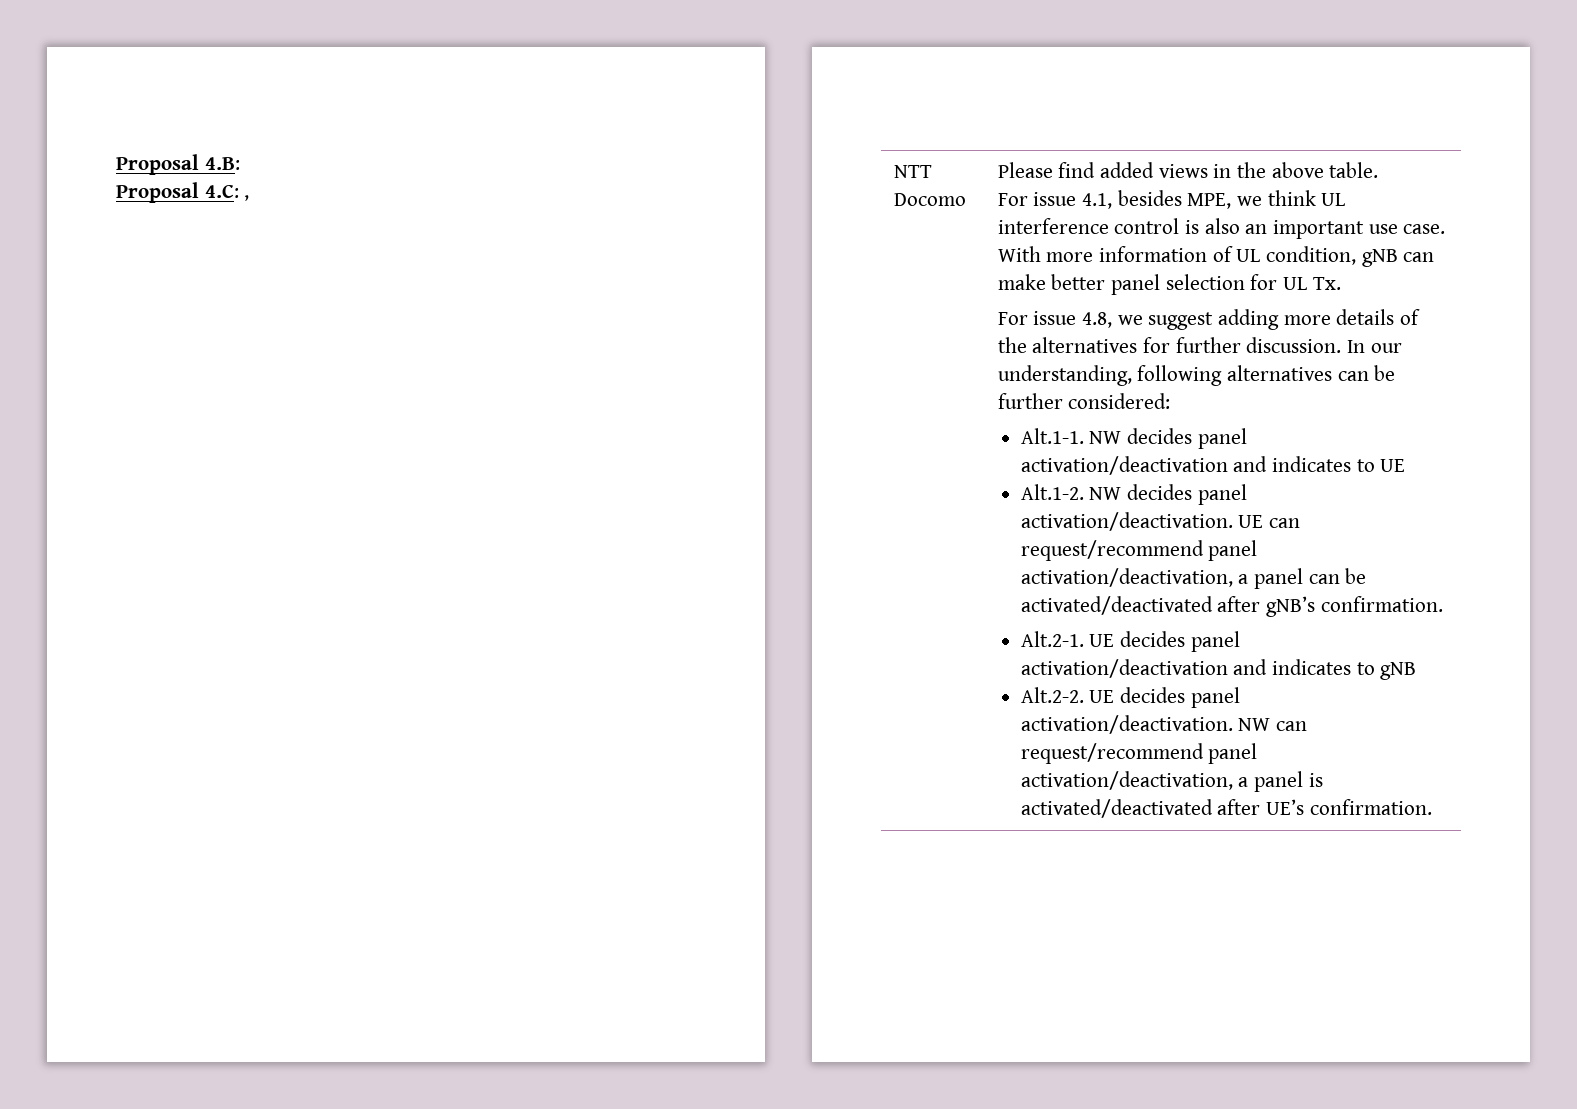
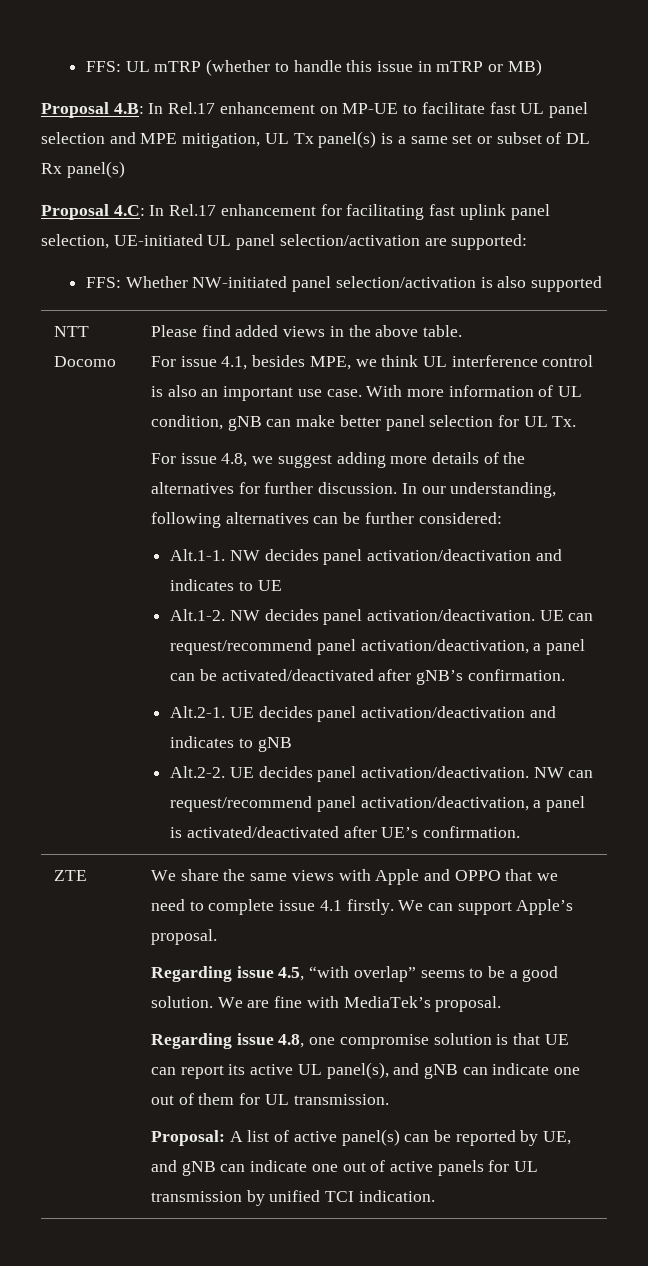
[116,154,240,175] [116,182,250,203] Proposal 4.B: // Proposal 4.C: , -> [85,59,542,76] [41,102,588,118] [41,131,591,148] [41,161,125,178] [41,204,550,220] [41,234,528,250] [85,276,603,292] FFS: UL mTRP (whether to handle this issue in mTRP or MB) // Proposal 4.B: In Rel.17 enhancement on MP-UE to facilitate fast UL panel selection and MPE mitigation, UL Tx panel(s) is a same set or subset of DL Rx panel(s) // Proposal 4.C: In Rel.17 enhancement for facilitating fast uplink panel selection, UE-initiated UL panel selection/activation are supported: // FFS: Whether NW-initiated panel selection/activation is also supported
(1432, 807) none -> [53,870,87,881] [150,869,559,885] [150,899,574,915] [150,929,217,945] [150,966,559,982] [150,996,502,1012] [150,1033,569,1049] [150,1062,581,1079] [150,1093,389,1105] [150,1129,572,1146] [150,1160,539,1176] [150,1190,435,1206] // ZTE | We share the same views with Apple and OPPO that we need to complete issue 4.1 firstly. We can support Apple’s proposal. // Regarding issue 4.5, “with overlap” seems to be a good solution. We are fine with MediaTek’s proposal. // Regarding issue 4.8, one compromise solution is that UE can report its active UL panel(s), and gNB can indicate one out of them for UL transmission. // Proposal: A list of active panel(s) can be reported by UE, and gNB can indicate one out of active panels for UL transmission by unified TCI indication.

